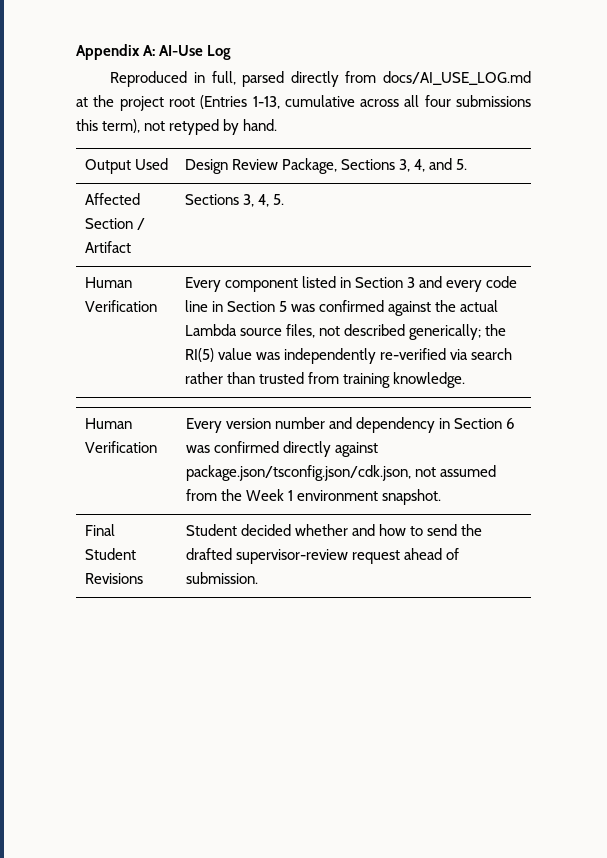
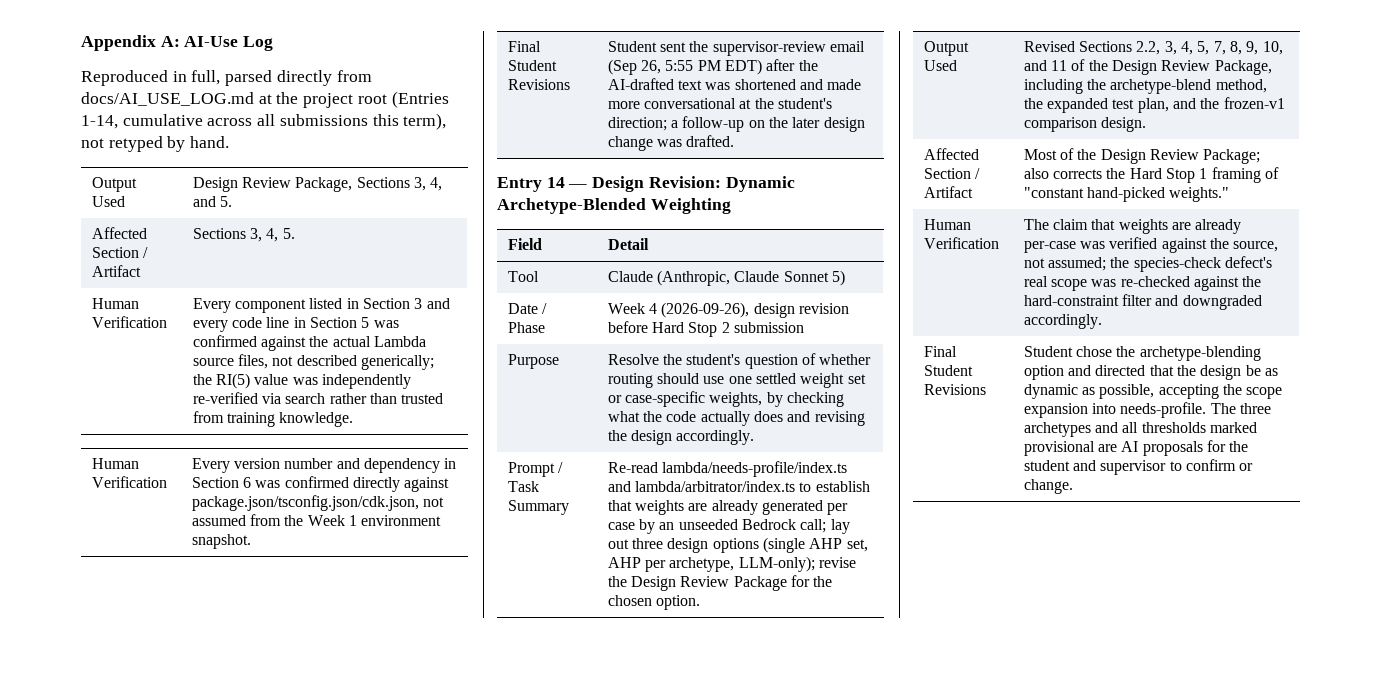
[252,96,280,109] 1-13, -> [81,115,118,129] 1-14,
[424,95,451,107] four -> (276, 120) none
[241,524,483,536] [185,548,460,564] [185,572,258,584] decided whether and how to send the drafted supervisor-review request ahead of submission. -> [660,41,866,56] [607,59,818,75] [607,78,862,90] [607,98,833,109] [607,116,865,132] [607,135,735,151] [497,176,795,192] [497,198,731,214] [507,238,542,250] [607,238,649,250] [507,271,539,282] [607,270,846,286] [507,303,548,314] [507,322,545,333] [607,302,850,318] [607,321,805,337] [507,354,559,369] [607,353,872,369] [607,373,866,388] [607,391,845,407] [607,411,865,426] [607,430,755,445] [507,462,564,477] [507,481,539,492] [507,500,569,515] [607,461,848,477] [607,481,870,492] [607,500,849,515] [607,519,850,534] [607,537,868,553] [607,556,857,572] [607,575,833,591] [607,595,701,610] [923,41,969,56] [923,60,957,71] [1023,41,1283,55] [1023,59,1272,75] [1023,79,1267,94] [1023,97,1285,113] [1023,117,1147,132] [923,148,979,160] [923,168,981,179] [923,186,973,198] [1023,148,1261,164] [1023,167,1280,183] [1023,187,1230,202] [923,219,971,230] [923,237,999,249] [1023,219,1242,234] [1023,237,1279,253] [1023,256,1273,272] [1023,276,1262,291] [1023,294,1262,310] [1023,314,1102,329] [923,346,957,357] [923,365,973,376] [923,384,986,395] [1023,346,1261,361] [1023,365,1279,380] [1023,384,1283,399] [1023,402,1272,418] [1023,422,1258,437] [1023,440,1249,456] [1023,459,1254,475] [1023,479,1073,494] sent the supervisor-review email (Sep 26, 5:55 PM EDT) after the AI-drafted text was shortened and made more conversational at the student's direction; a follow-up on the later design change was drafted. // Entry 14 — Design Revision: Dynamic Archetype-Blended Weighting // Field | Detail // Tool | Claude (Anthropic, Claude Sonnet 5) // Date / Phase | Week 4 (2026-09-26), design revision before Hard Stop 2 submission // Purpose | Resolve the student's question of whether routing should use one settled weight set or case-specific weights, by checking what the code actually does and revising the design accordingly. // Prompt / Task Summary | Re-read lambda/needs-profile/index.ts and lambda/arbitrator/index.ts to establish that weights are already generated per case by an unseeded Bedrock call; lay out three design options (single AHP set, AHP per archetype, LLM-only); revise the Design Review Package for the chosen option. // Output Used | Revised Sections 2.2, 3, 4, 5, 7, 8, 9, 10, and 11 of the Design Review Package, including the archetype-blend method, the expanded test plan, and the frozen-v1 comparison design. // Affected Section / Artifact | Most of the Design Review Package; also corrects the Hard Stop 1 framing of "constant hand-picked weights." // Human Verification | The claim that weights are already per-case was verified against the source, not assumed; the species-check defect's real scope was re-checked against the hard-constraint filter and downgraded accordingly. // Final Student Revisions | Student chose the archetype-blending option and directed that the design be as dynamic as possible, accepting the scope expansion into needs-profile. The three archetypes and all thresholds marked provisional are AI proposals for the student and supervisor to confirm or change.

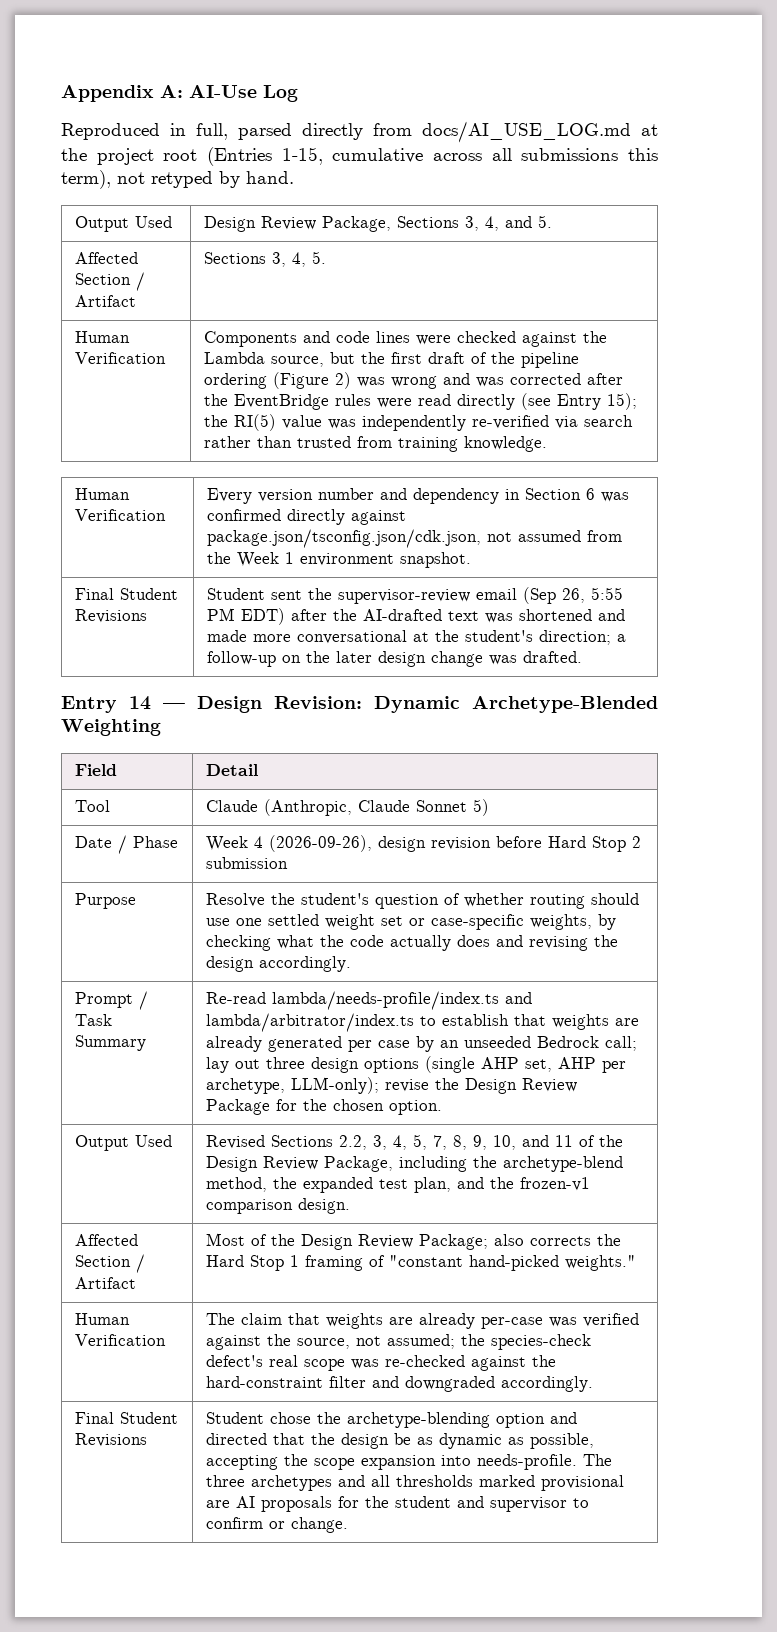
[81,115,118,129] 1-14, -> [281,147,323,165] 1-15,
[192,298,450,313] [192,317,399,332] [192,335,427,351] [192,354,435,370] Every component listed in Section 3 and every code line in Section 5 was confirmed against the actual Lambda source files, not described generically; -> [204,331,608,347] [204,352,580,368] [204,372,624,389] [204,393,638,410] Components and code lines were checked against the Lambda source, but the first draft of the pipeline ordering (Figure 2) was wrong and was corrected after the EventBridge rules were read directly (see Entry 15);

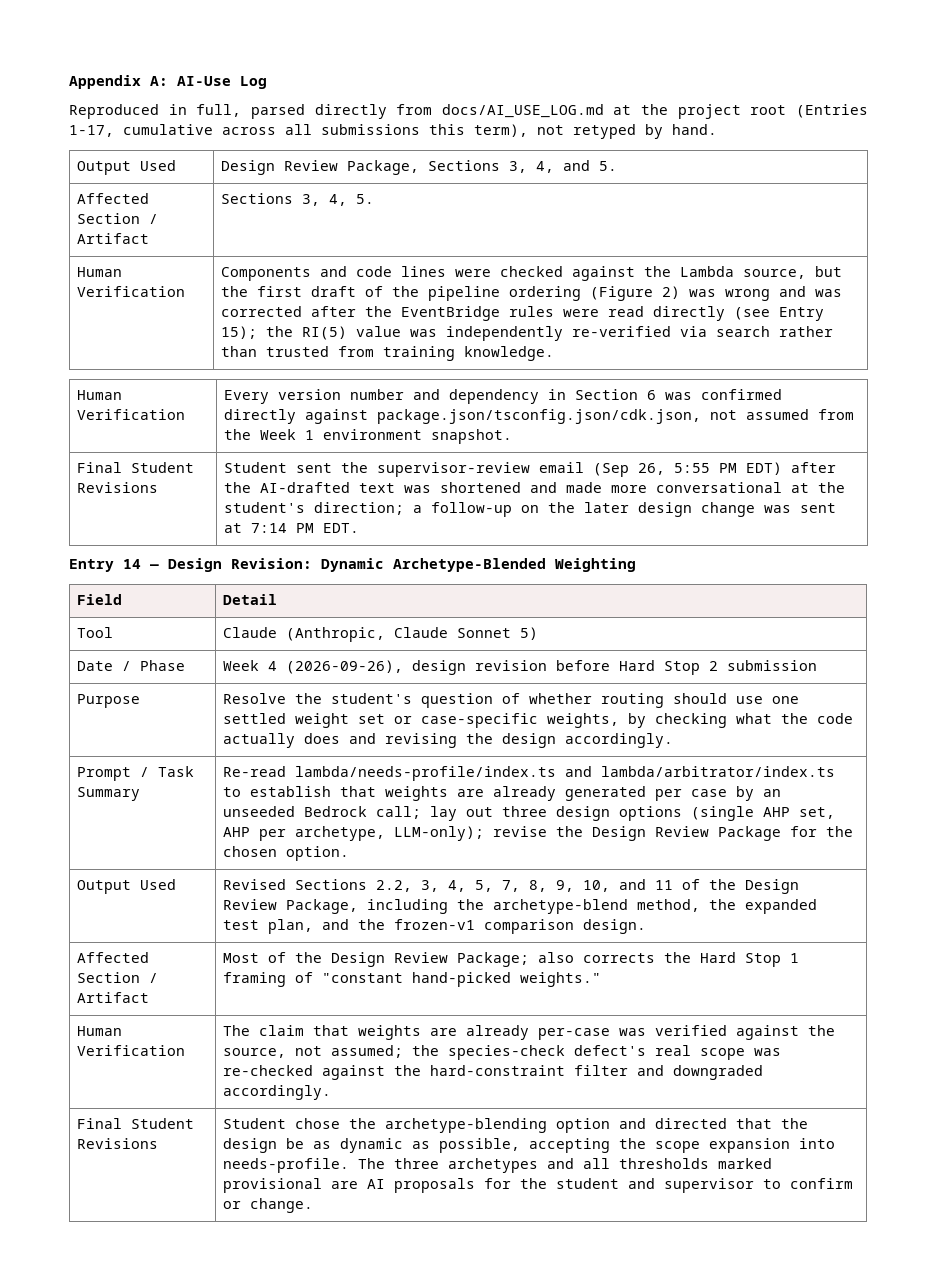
[281,147,323,165] 1-15, -> [69,125,114,137] 1-17,
[523,651,583,663] drafted. -> [799,503,836,513] [223,523,359,533] sent at 7:14 PM EDT.

